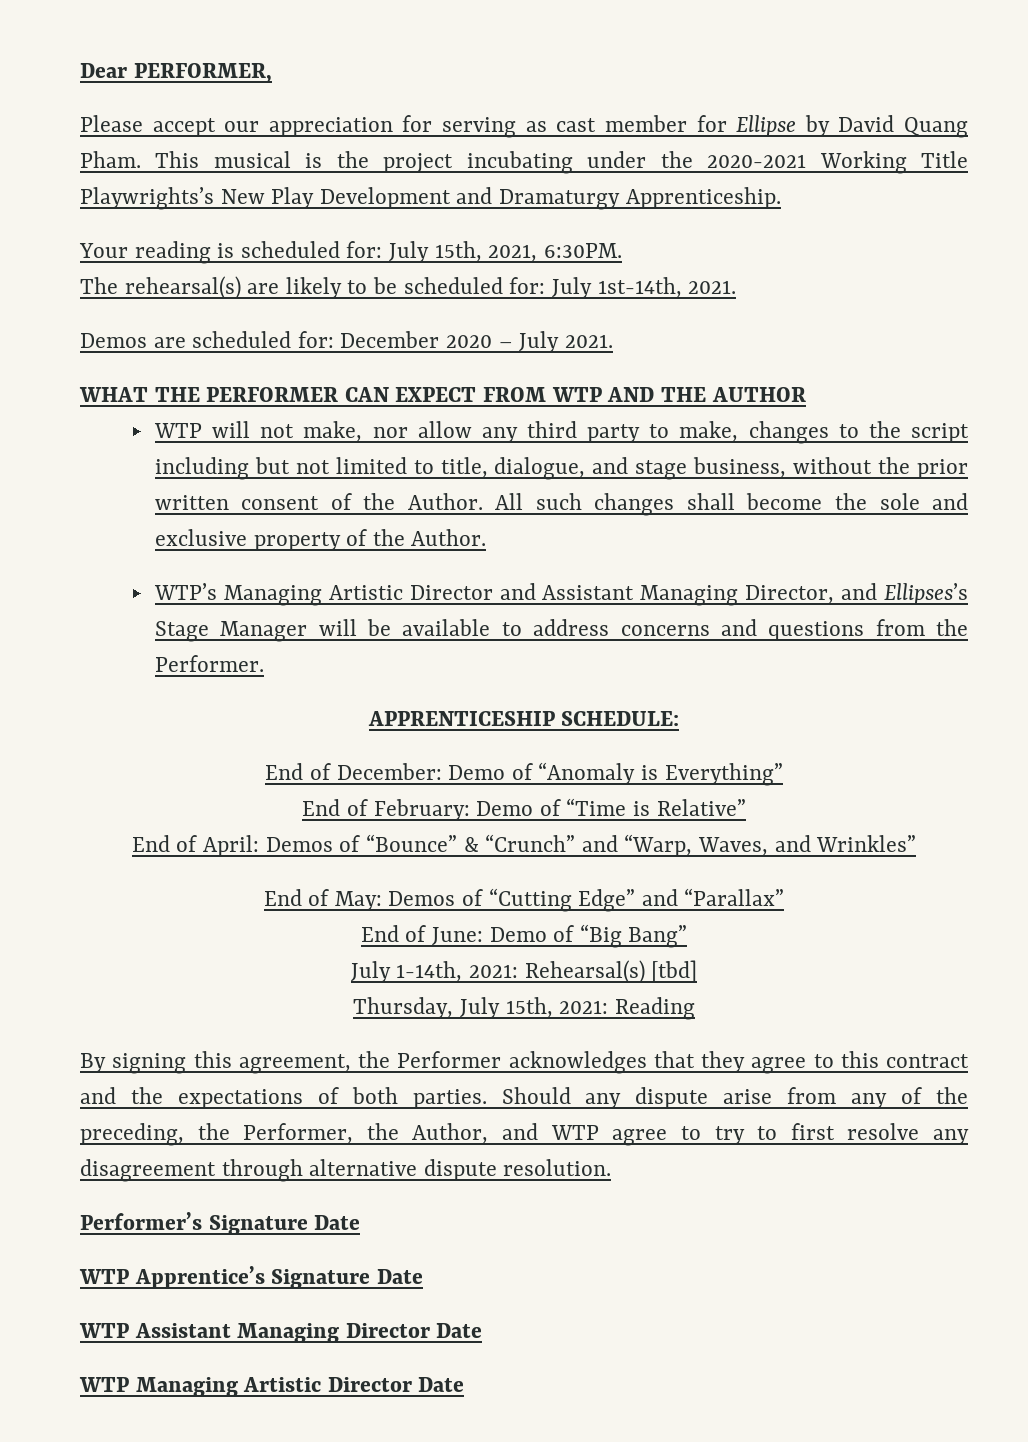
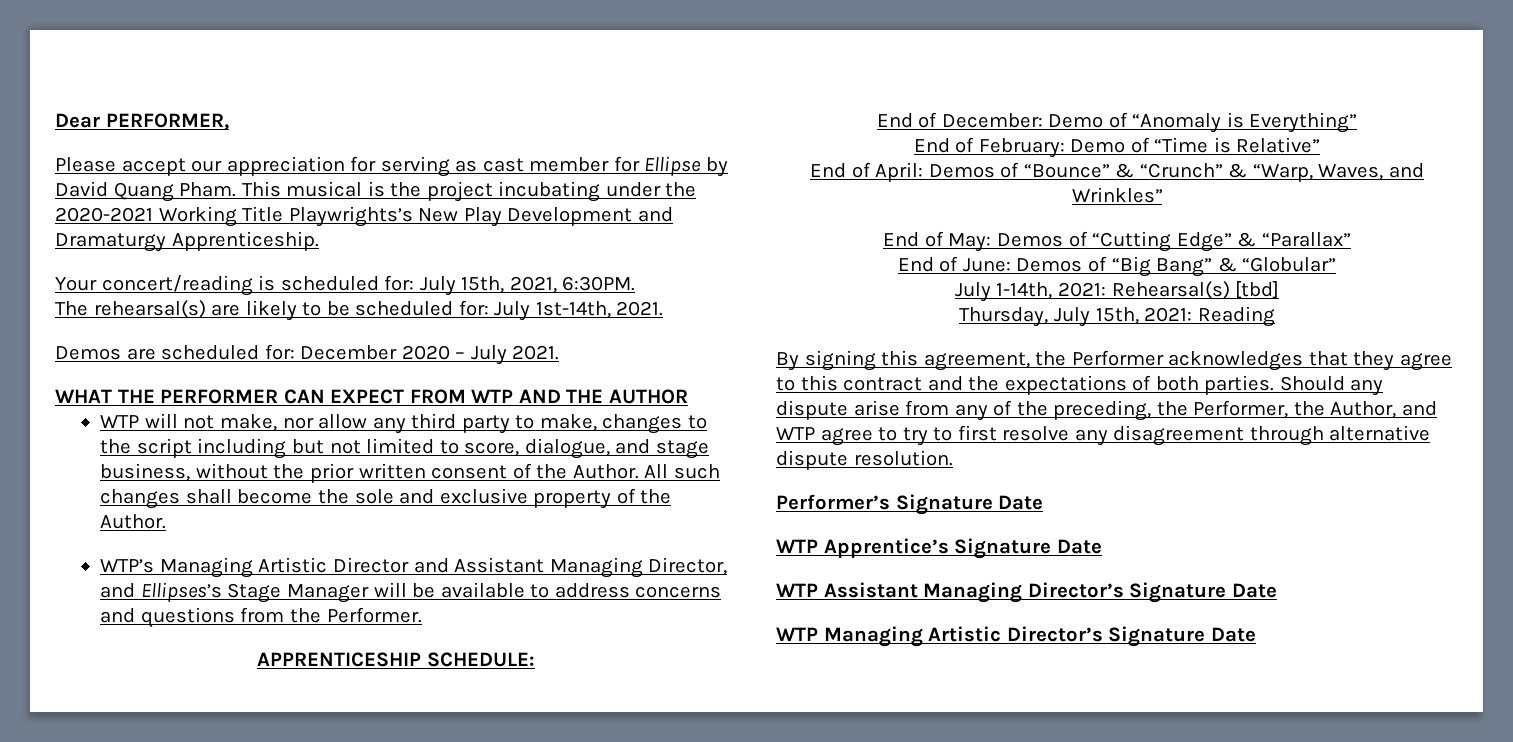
[134,241,211,264] reading -> [101,275,253,296] concert/reading
[440,457,488,478] title, -> [464,442,520,456] score,
[581,835,618,852] and -> [1228,163,1248,178] &
[641,889,678,906] and -> [1237,232,1257,247] &
[489,927,547,942] Demo -> [1016,258,1083,272] Demos
(688, 936) none -> [1217,257,1337,272] & “Globular”
[345,1323,430,1338] Director -> [1027,582,1227,603] Director’s Signature
[327,1377,412,1392] Director -> [1006,626,1206,647] Director’s Signature

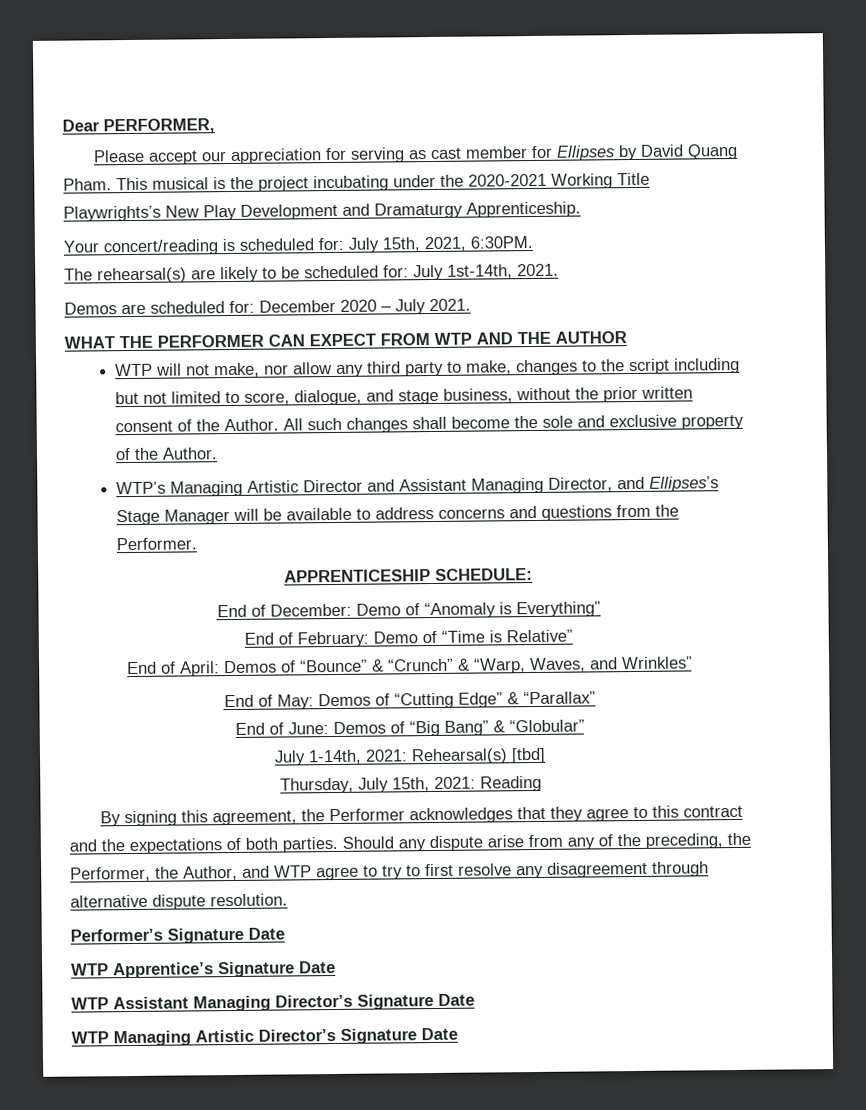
[644,156,702,176] Ellipse -> [556,145,616,161] Ellipses

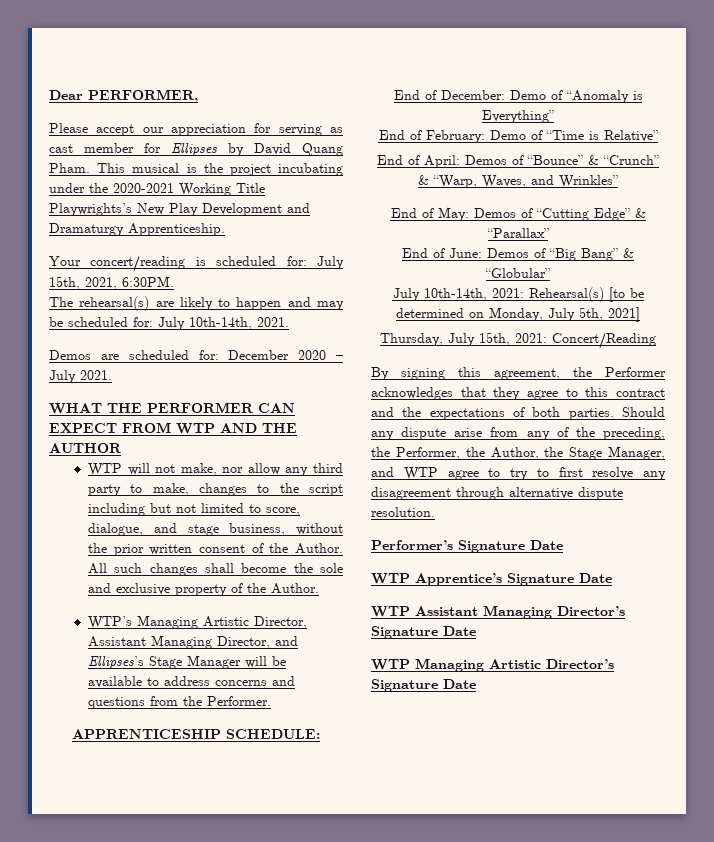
(277, 273) none -> [236,297,344,310] happen and may
[447,264,513,279] 1st-14th, -> [189,317,252,330] 10th-14th,
[303,479,396,493] Director and -> [254,616,308,629] Director,
[308,749,362,765] 1-14th, -> [423,288,487,301] 10th-14th,
[511,747,546,764] [tbd] -> [608,287,644,302] [396,307,640,322] [to be determined on Monday, July 5th, 2021]
[479,775,542,792] Reading -> [552,332,656,349] Concert/Reading
(238, 873) none -> [544,446,665,460] the Stage Manager,

